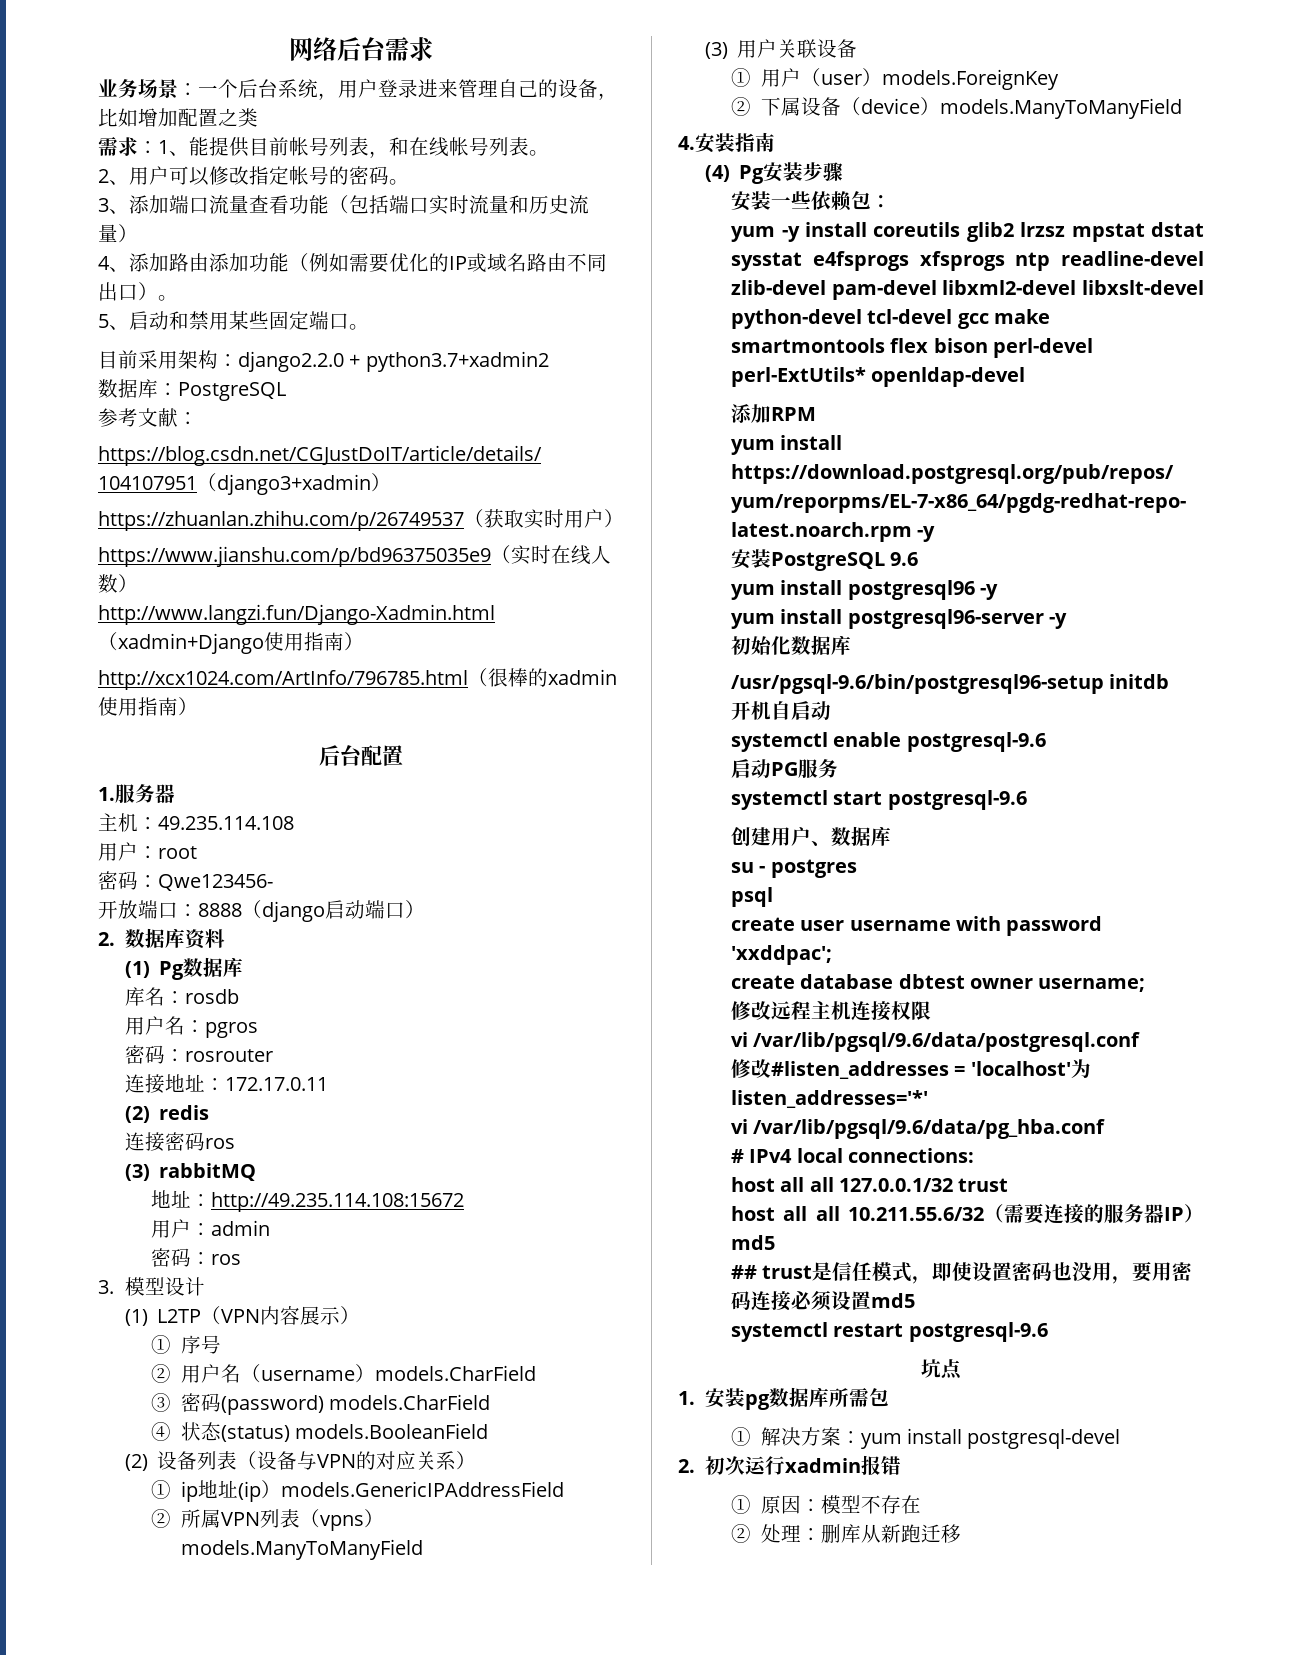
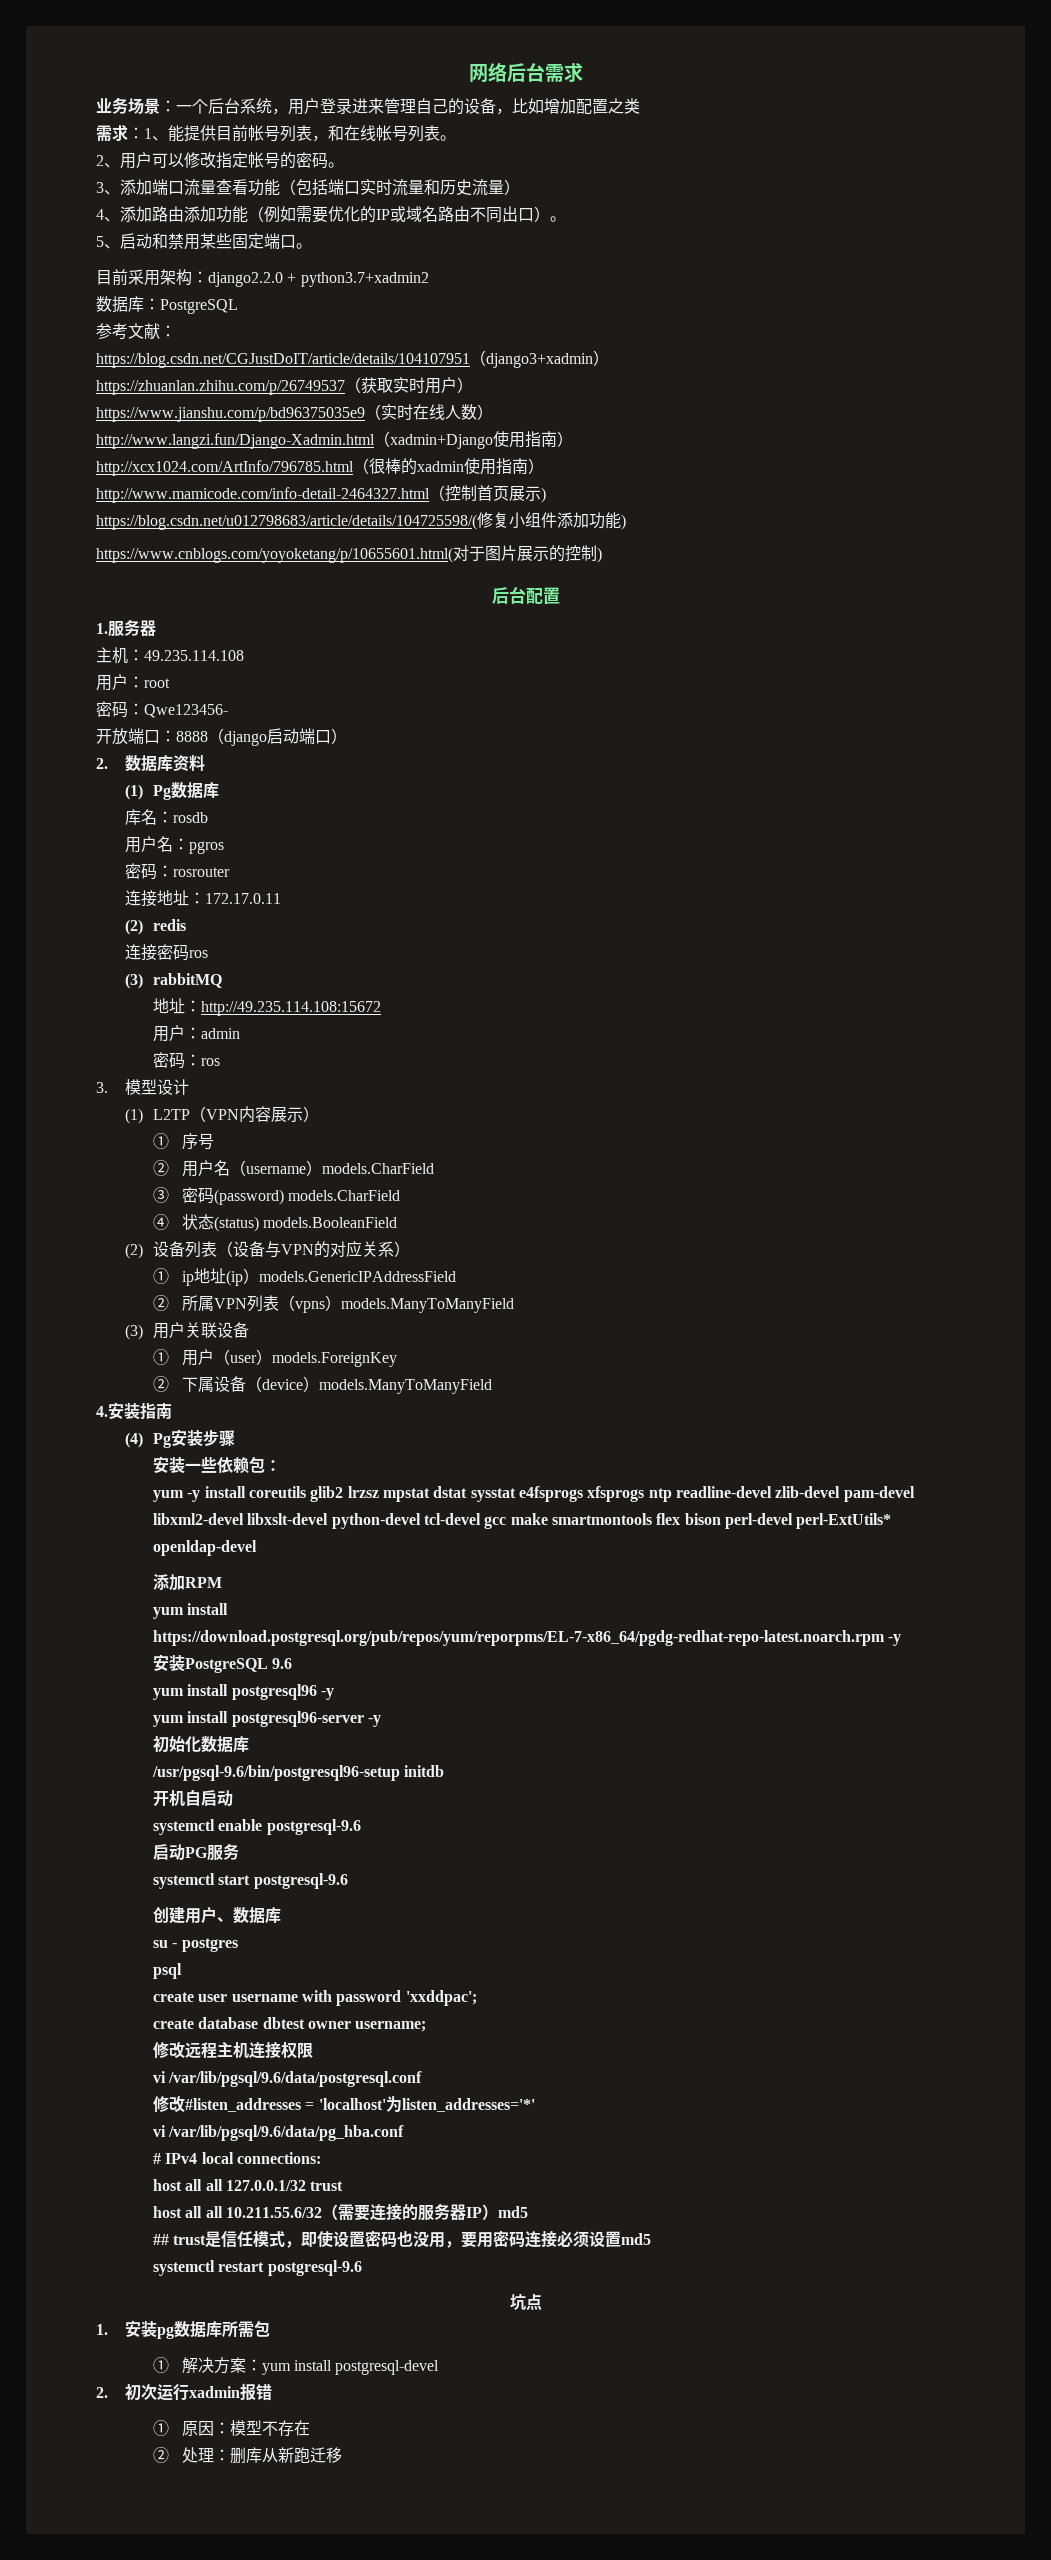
(198, 706) none -> [96,485,546,503] [96,512,626,530] [96,545,602,563] // http://www.mamicode.com/info-detail-2464327.html（控制首页展示) // https://blog.csdn.net/u012798683/article/details/104725598/(修复小组件添加功能) // https://www.cnblogs.com/yoyoketang/p/10655601.html(对于图片展示的控制)

